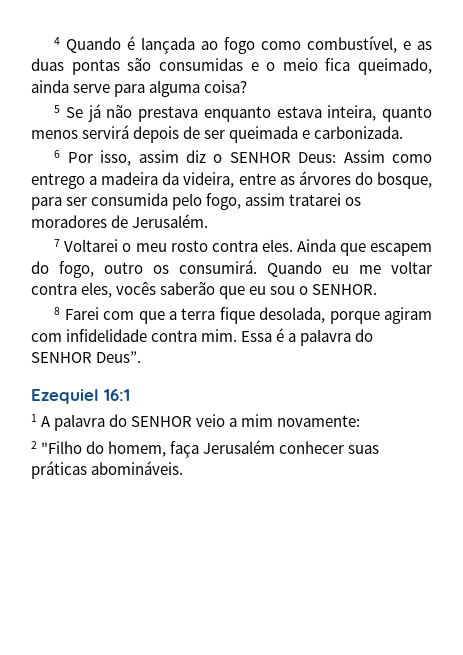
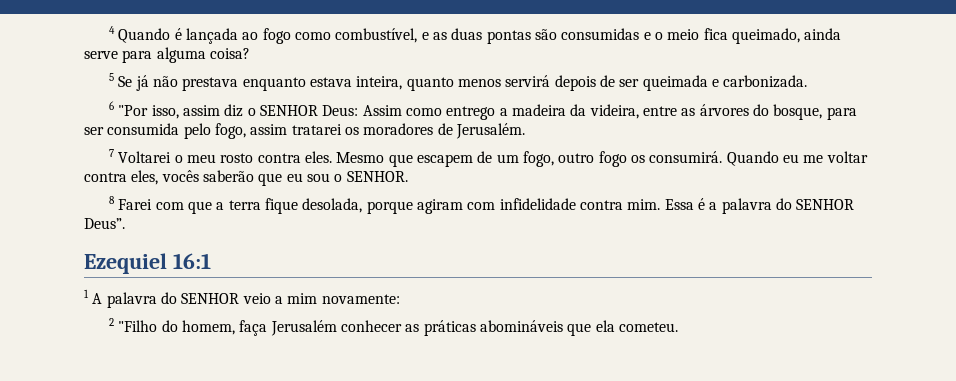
[67,152,93,163] Por -> [118,105,149,116] "Por
[296,239,336,252] Ainda -> [336,152,385,163] Mesmo
[31,261,49,274] do -> [477,151,519,163] de um
(143, 268) none -> [598,151,627,167] fogo
[348,445,380,454] [31,461,184,479] suas práticas abomináveis. -> [405,320,678,336] as práticas abomináveis que ela cometeu.

